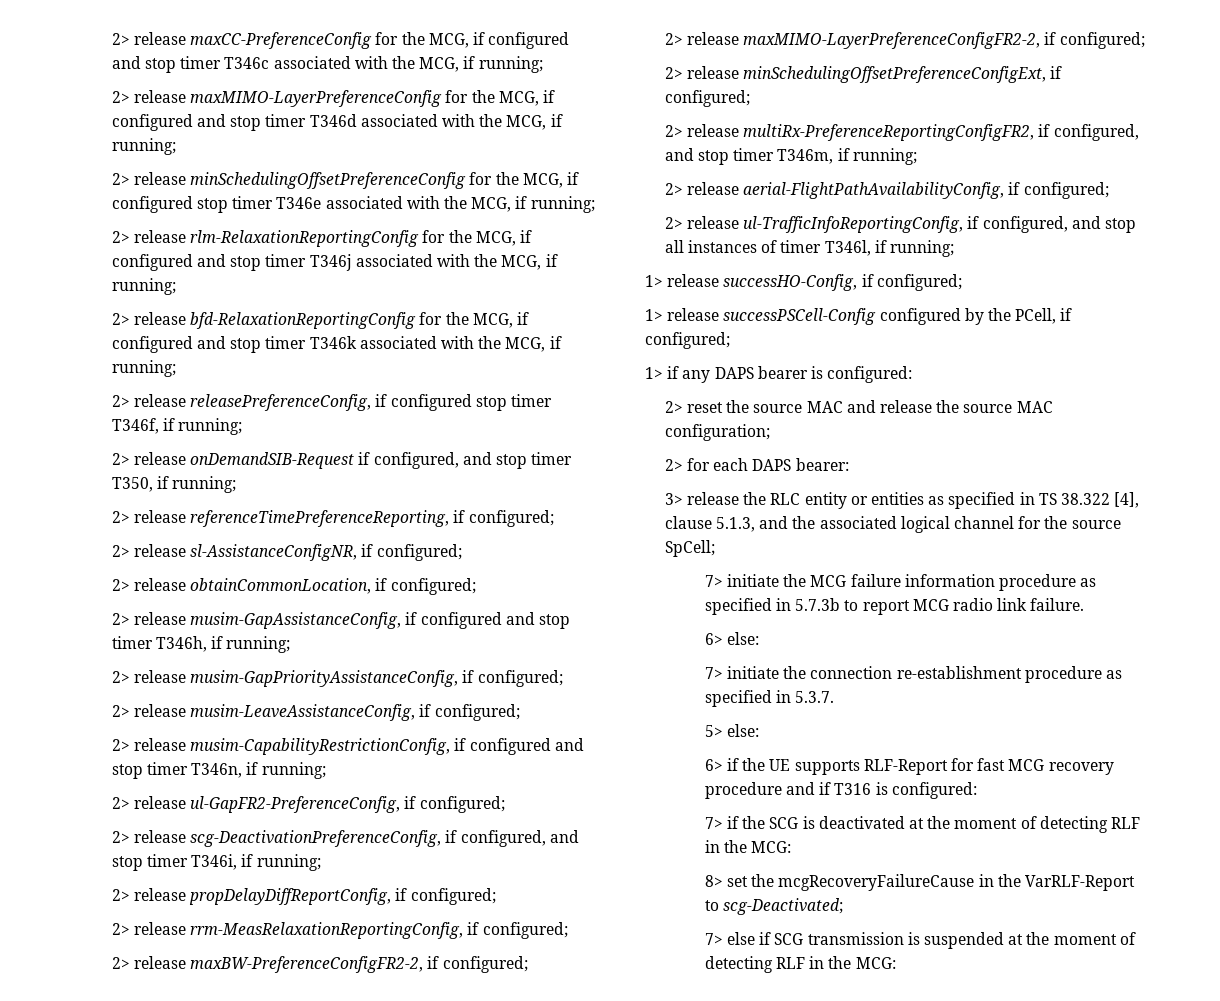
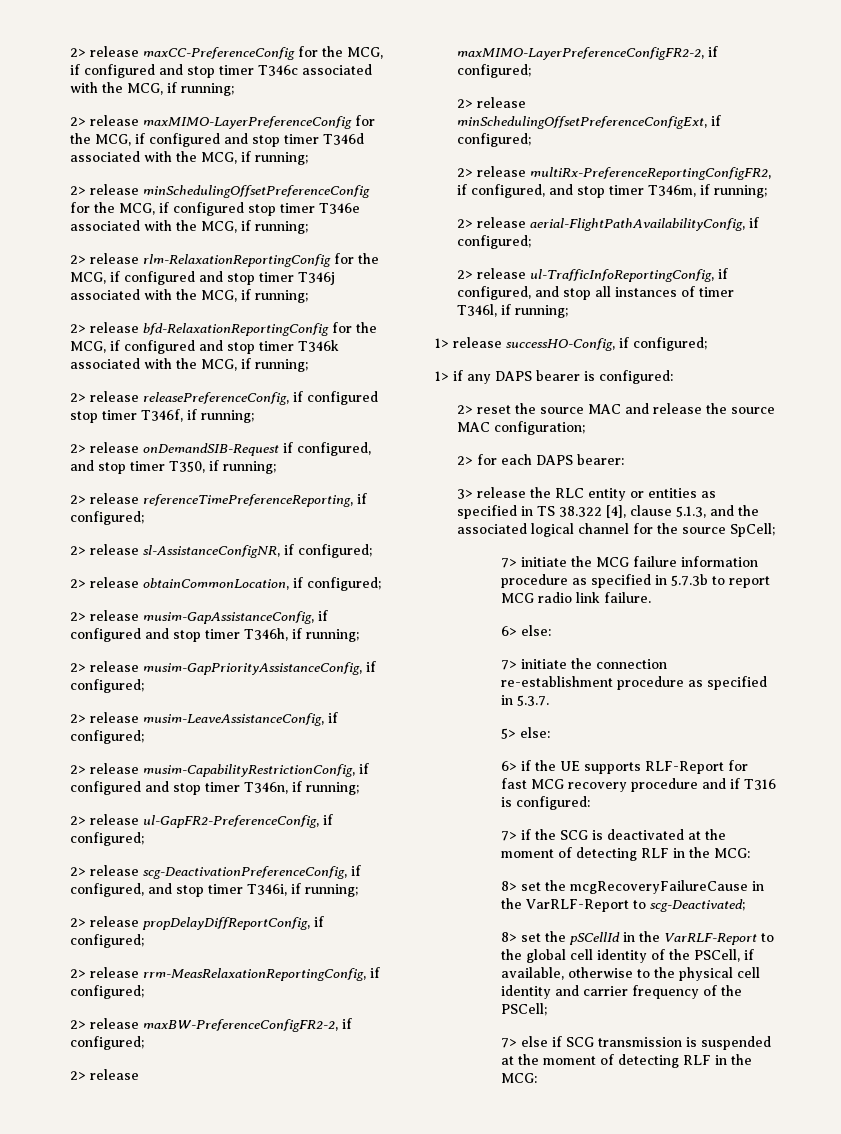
[644,308,1073,325] [644,332,730,349] // 1> release successPSCell-Config configured by the PCell, if configured; -> (707, 344) none
(844, 906) none -> [500,931,774,945] [500,949,754,963] [500,967,760,981] [500,985,742,999] [500,1003,547,1016] // 8> set the pSCellId in the VarRLF-Report to the global cell identity of the PSCell, if available, otherwise to the physical cell identity and carrier frequency of the PSCell;

